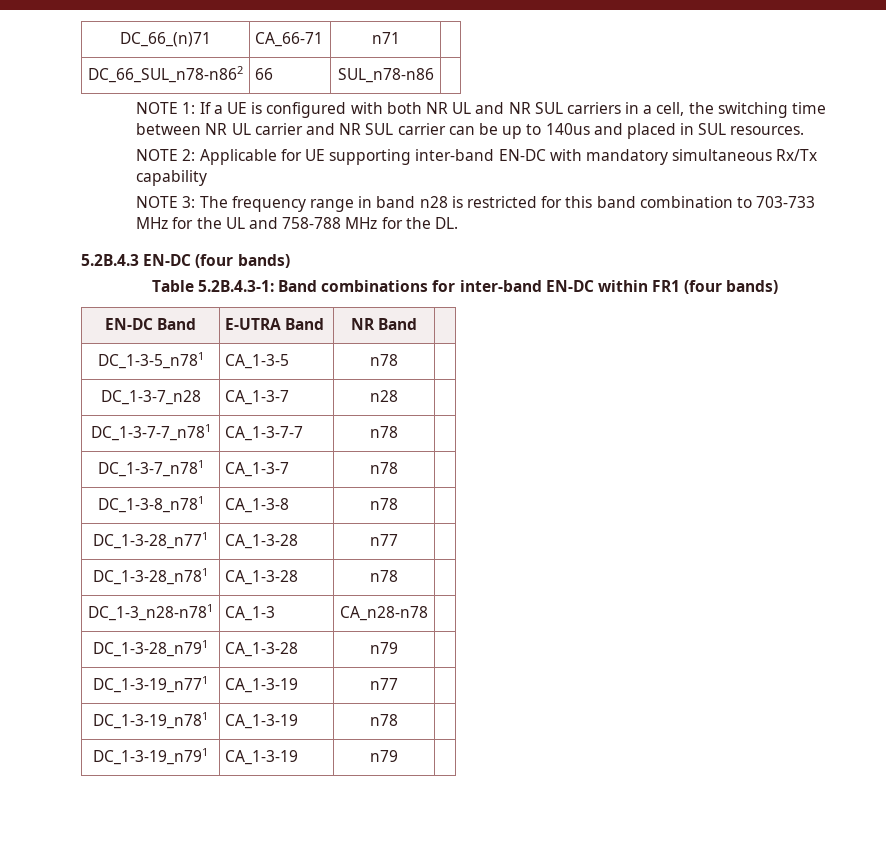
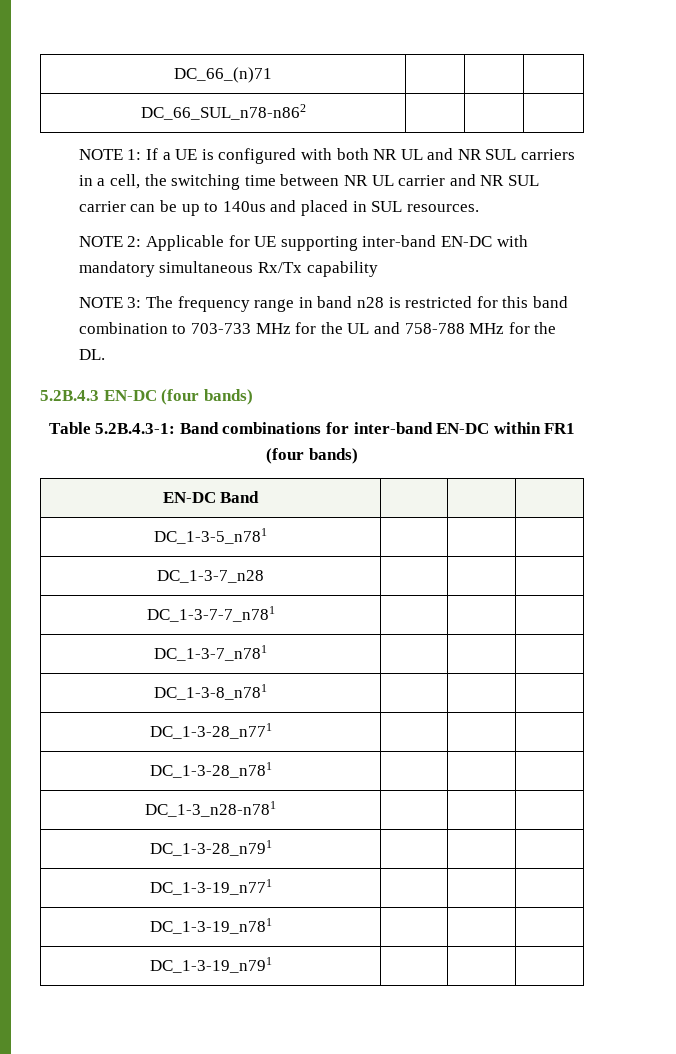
[255,32,324,47] [371,32,400,44] CA_66-71 | n71 -> (272, 75) |
[255,68,274,80] [337,68,434,83] 66 | SUL_n78-n86 -> (306, 112) |
[225,318,325,330] [350,318,418,330] E-UTRA Band | NR Band -> (260, 497) |
[225,354,290,369] [370,354,398,366] CA_1-3-5 | n78 -> (267, 536) |
[225,390,290,405] [370,390,398,402] CA_1-3-7 | n28 -> (264, 576) |
[225,426,304,441] [370,426,398,438] CA_1-3-7-7 | n78 -> (275, 614) |
[225,462,290,477] [370,462,398,474] CA_1-3-7 | n78 -> (267, 653) |
[225,498,290,513] [370,498,398,510] CA_1-3-8 | n78 -> (267, 692) |
[225,534,299,549] [370,534,398,546] CA_1-3-28 | n77 -> (272, 731) |
[225,570,299,585] [370,570,398,582] CA_1-3-28 | n78 -> (272, 770) |
[225,606,276,621] [340,606,428,621] CA_1-3 | CA_n28-n78 -> (276, 809) |
[225,642,299,657] [370,642,398,654] CA_1-3-28 | n79 -> (272, 848) |
[225,678,299,693] [370,678,398,690] CA_1-3-19 | n77 -> (272, 887) |
[225,714,299,729] [370,714,398,726] CA_1-3-19 | n78 -> (272, 926) |
[225,750,299,765] [370,750,398,762] CA_1-3-19 | n79 -> (272, 965) |

